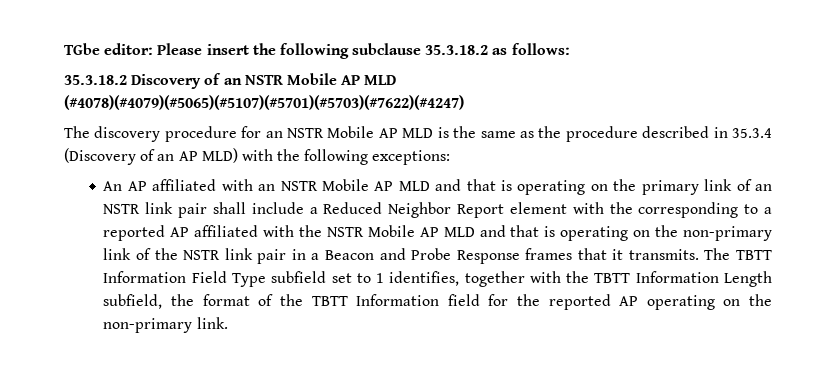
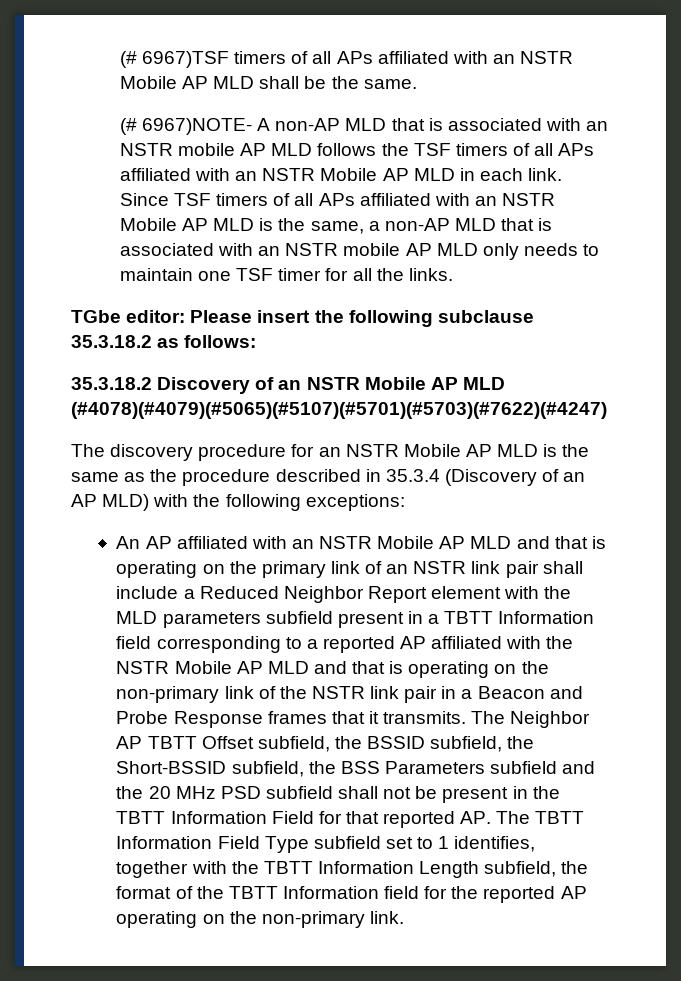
(64, 49) none -> [119,51,574,68] [119,76,417,89] [119,118,609,135] [119,143,595,156] [119,168,563,181] [119,193,556,206] [119,218,553,234] [119,243,600,260] [119,268,453,281] (# 6967)TSF timers of all APs affiliated with an NSTR Mobile AP MLD shall be the same. // (# 6967)NOTE- A non-AP MLD that is associated with an NSTR mobile AP MLD follows the TSF timers of all APs affiliated with an NSTR Mobile AP MLD in each link. Since TSF timers of all APs affiliated with an NSTR Mobile AP MLD is the same, a non-AP MLD that is associated with an NSTR mobile AP MLD only needs to maintain one TSF timer for all the links. //
(633, 208) none -> [116,611,595,628] [116,636,152,649] MLD parameters subfield present in a TBTT Information field
(731, 254) none -> [510,711,591,728] [116,736,535,752] [116,761,596,777] [116,786,560,803] [116,811,531,828] Neighbor AP TBTT Offset subfield, the BSSID subfield, the Short-BSSID subfield, the BSS Parameters subfield and the 20 MHz PSD subfield shall not be present in the TBTT Information Field for that reported AP. The

